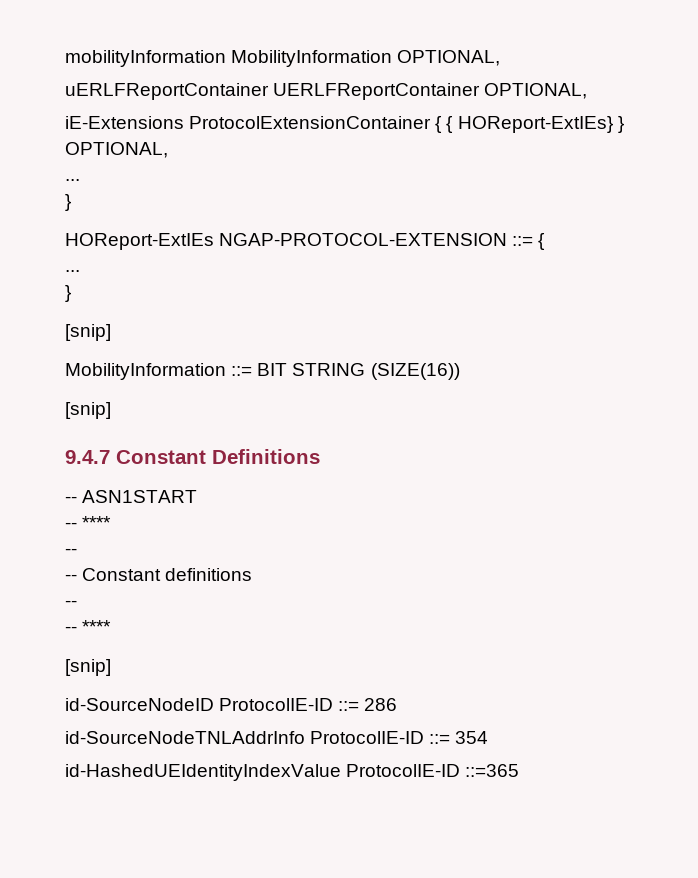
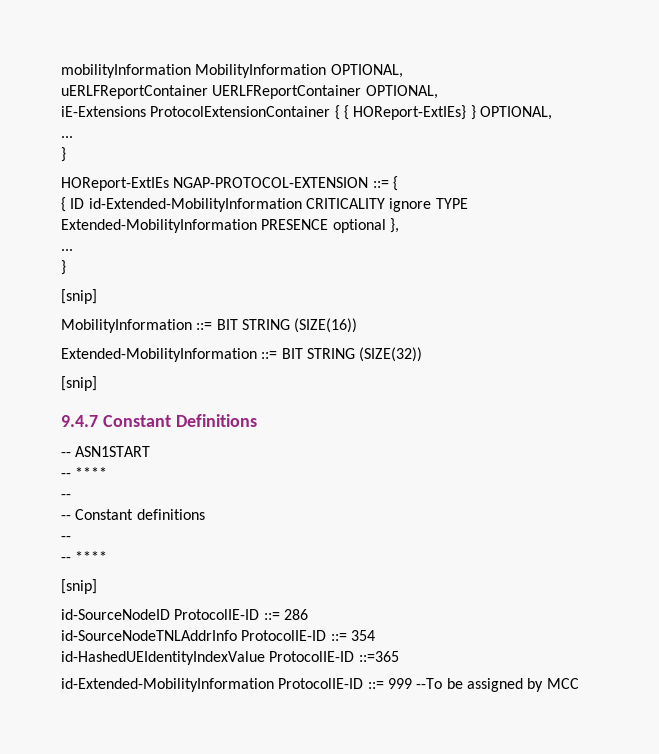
(546, 241) none -> [61,197,468,212] [61,218,399,233] // { ID id-Extended-MobilityInformation CRITICALITY ignore TYPE Extended-MobilityInformation PRESENCE optional },
(460, 371) none -> [61,347,423,362] // Extended-MobilityInformation ::= BIT STRING (SIZE(32))
(520, 770) none -> [61,678,579,692] // id-Extended-MobilityInformation ProtocolIE-ID ::= 999 --To be assigned by MCC

